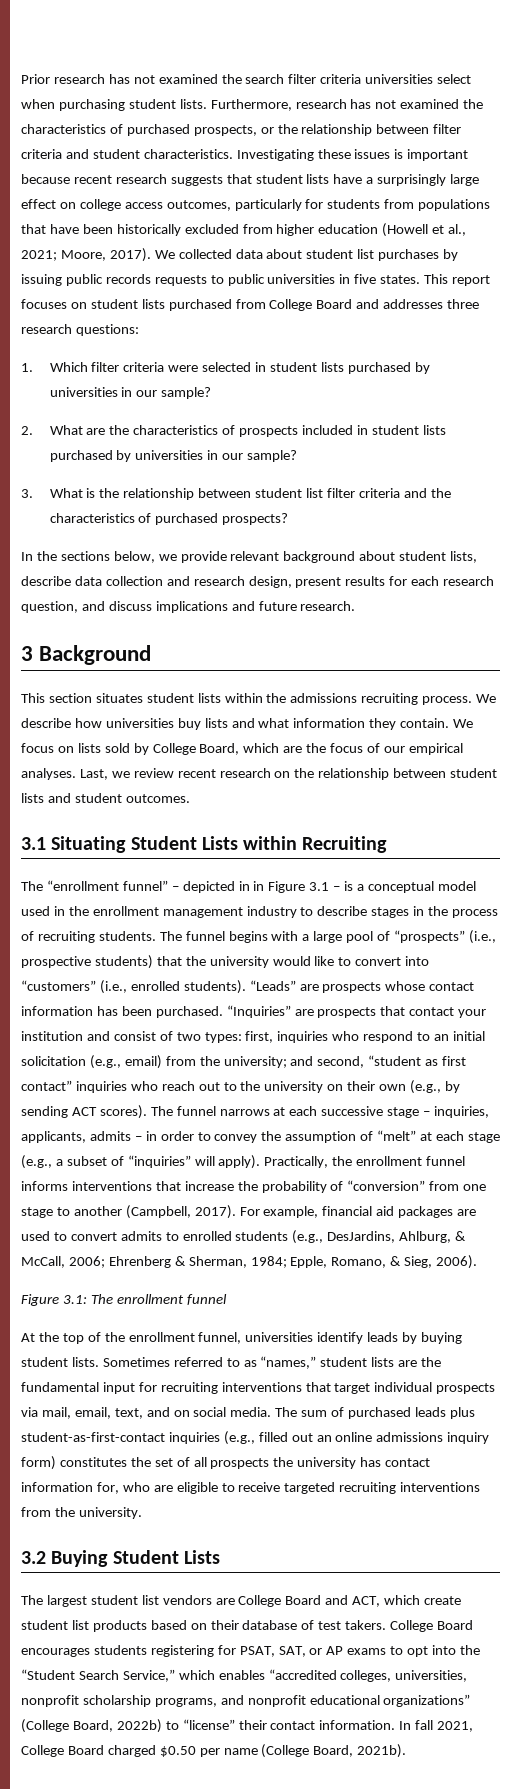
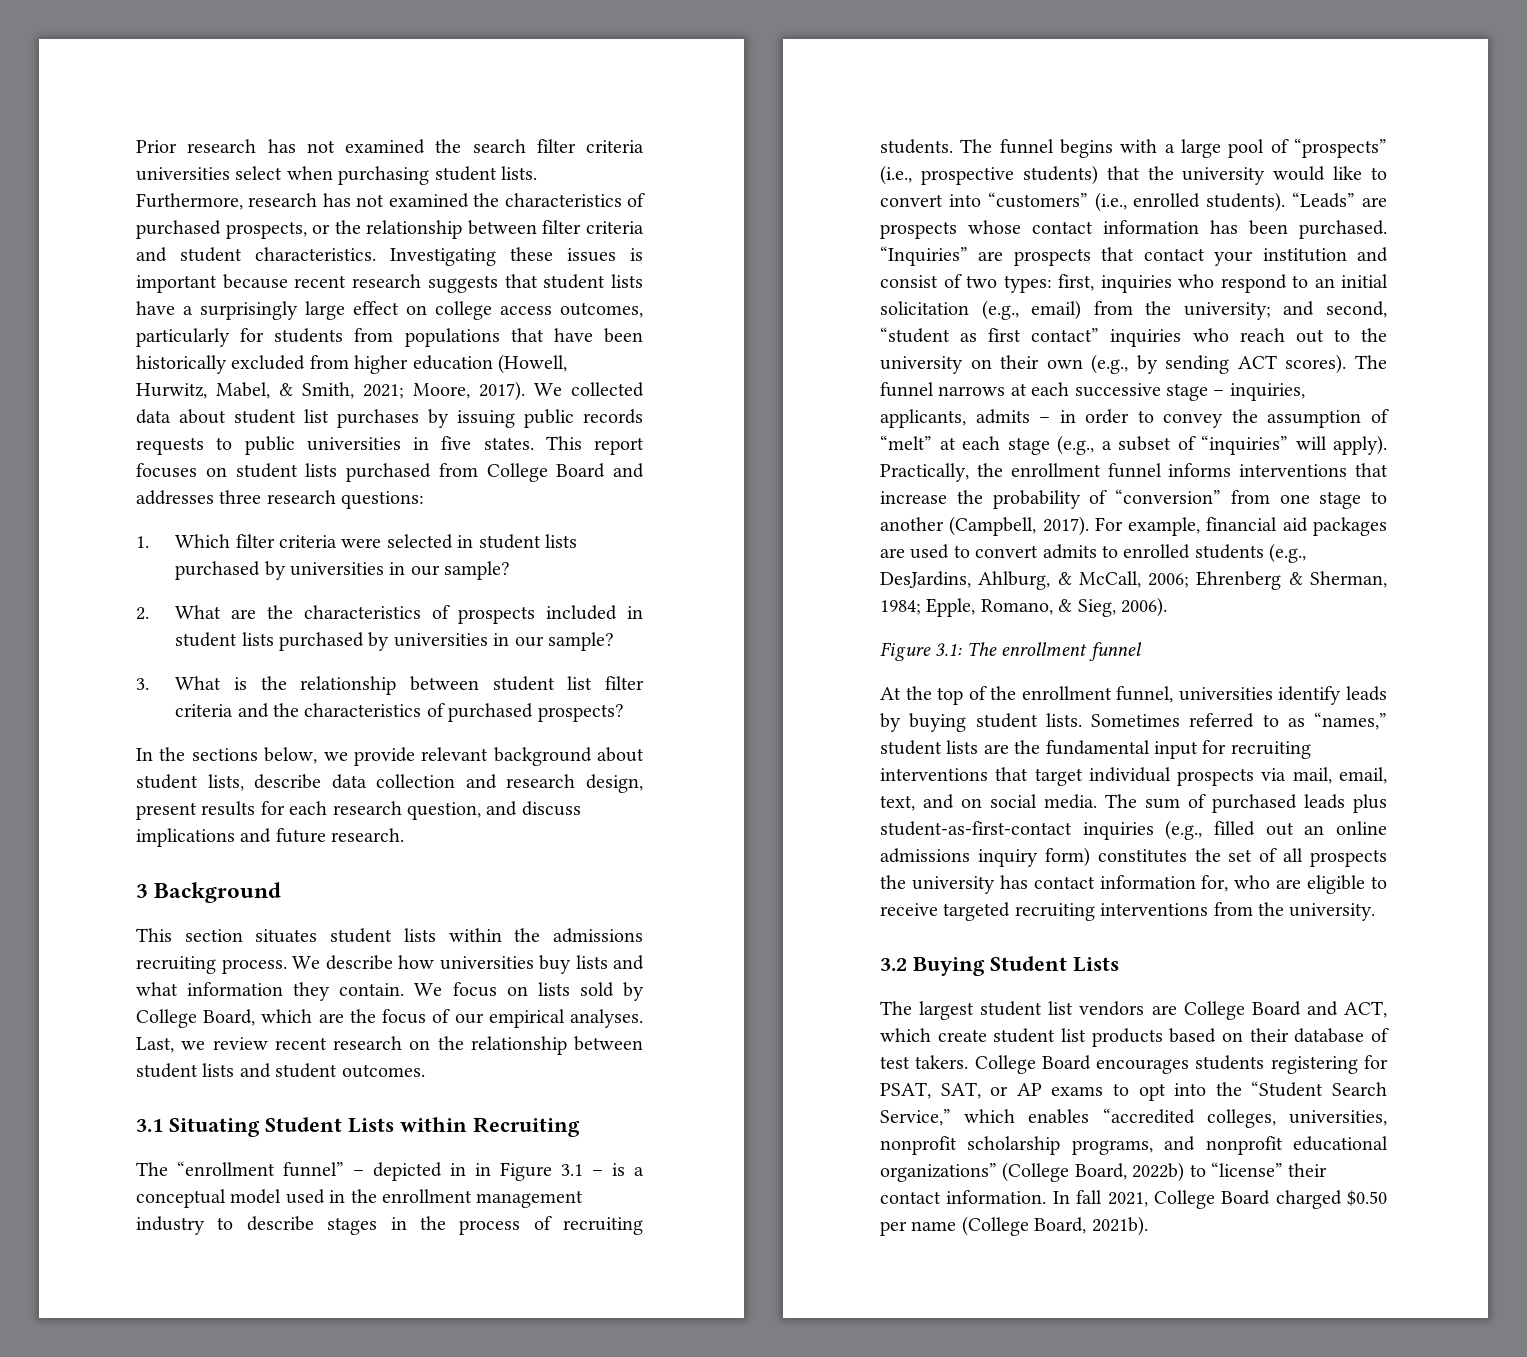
[382,223,467,237] (Howell et al., -> [498,354,567,374] [136,382,354,399] (Howell, Hurwitz, Mabel, & Smith,

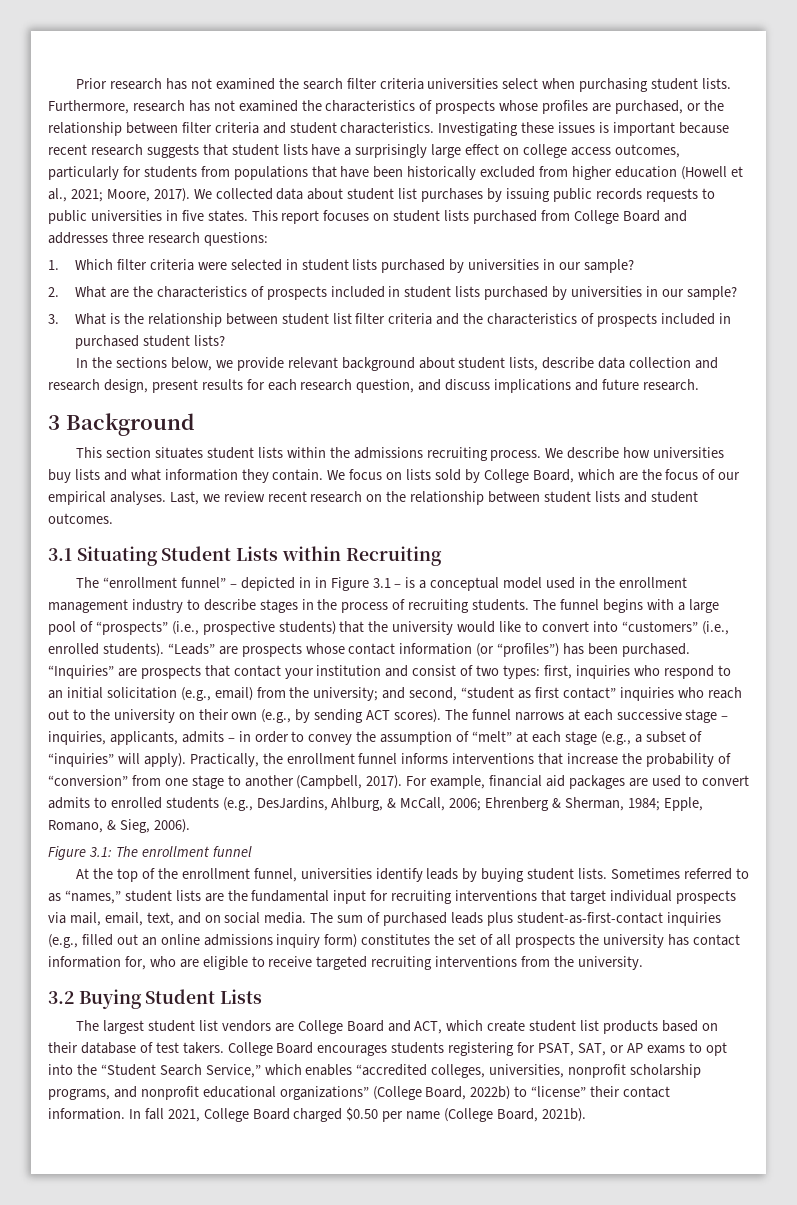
[136,220,307,239] purchased prospects, -> [435,100,683,114] prospects whose profiles are purchased,
[498,354,567,374] [136,382,354,399] (Howell, Hurwitz, Mabel, & Smith, -> [680,166,743,180] [48,188,67,202] (Howell et al.,
[448,703,624,722] purchased prospects? -> [596,313,731,327] [75,335,225,349] prospects included in purchased student lists?
(1199, 227) none -> [476,643,560,657] (or “profiles”)

